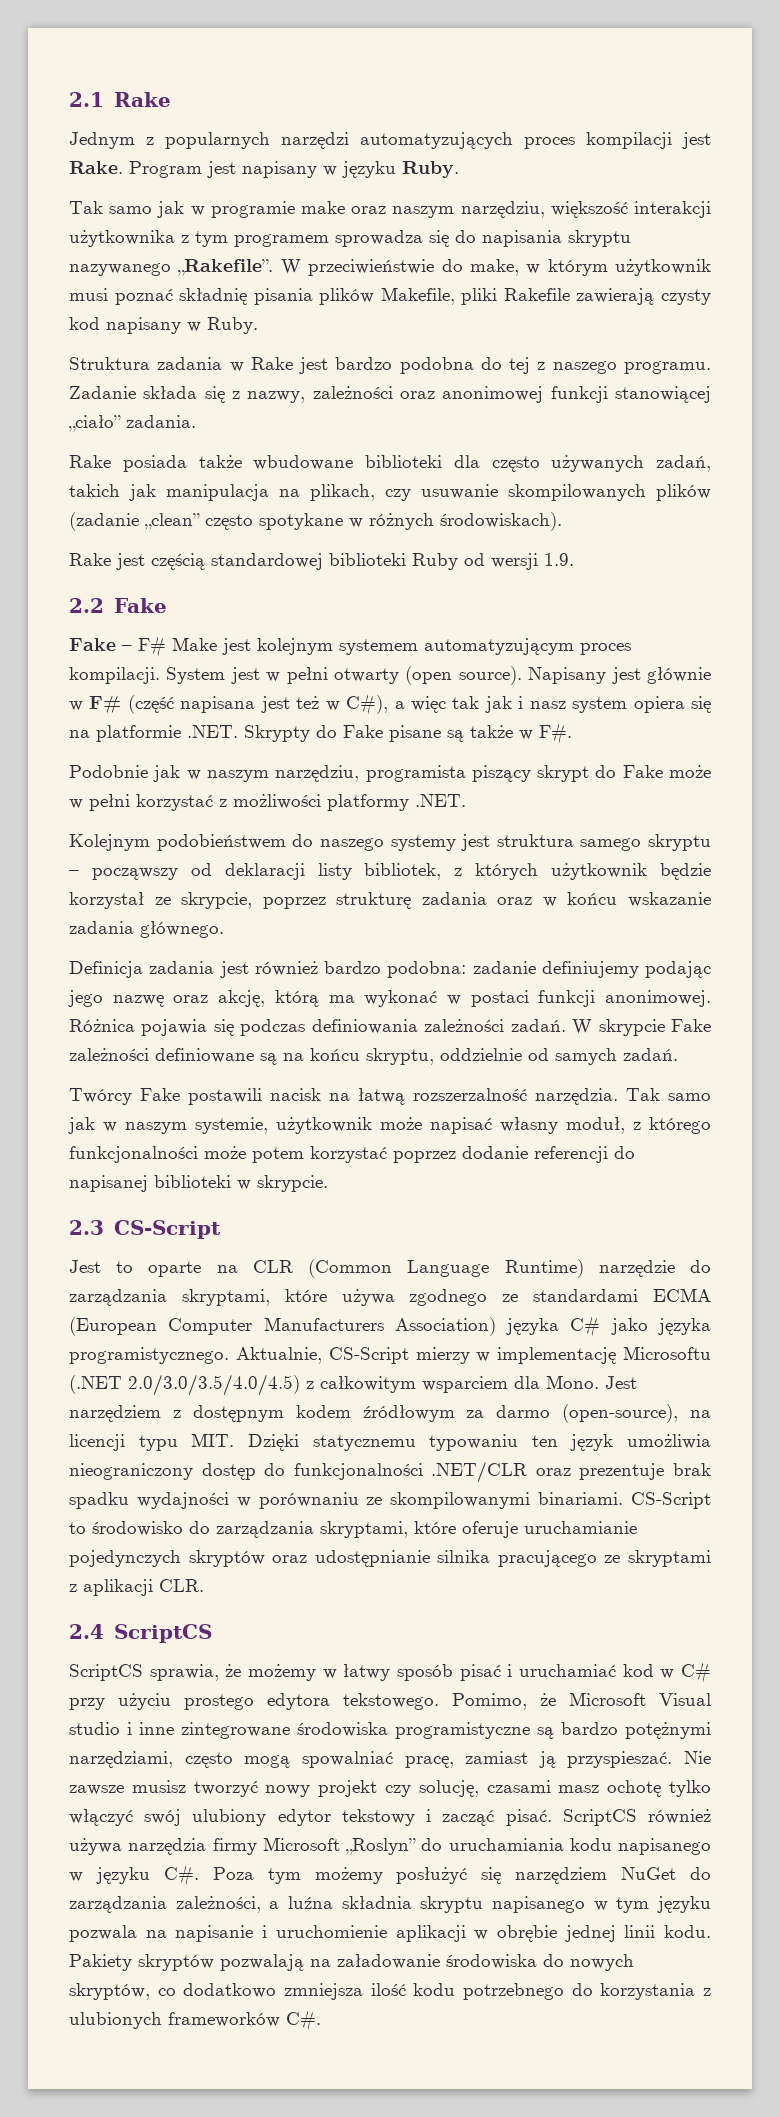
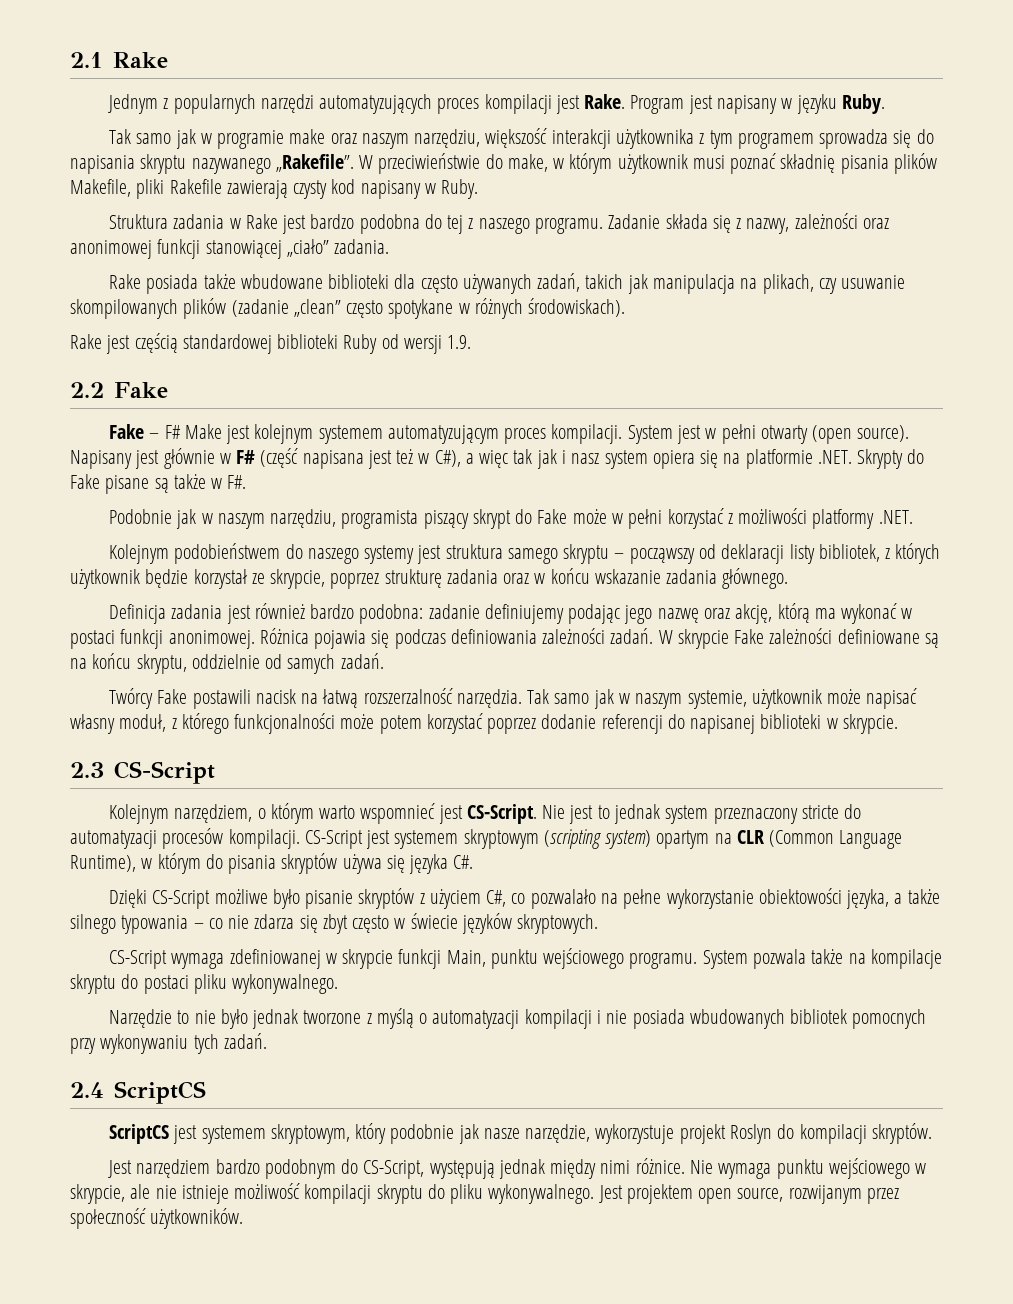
[69,1259,711,1278] [69,1288,711,1306] [69,1316,711,1337] [69,1346,711,1364] [69,1374,637,1396] [69,1404,711,1423] [69,1433,711,1451] [69,1461,711,1483] [69,1492,711,1509] [69,1521,637,1538] [69,1550,711,1567] [69,1579,204,1596] [69,1624,212,1643] [69,1662,711,1683] [69,1692,711,1710] [69,1722,711,1739] [69,1751,711,1768] [69,1780,711,1797] [69,1809,711,1826] [69,1837,711,1855] [69,1865,711,1886] [69,1896,711,1913] [69,1925,711,1942] [69,1954,634,1971] [69,1983,711,2000] [69,2010,321,2031] Jest to oparte na CLR (Common Language Runtime) narzędzie do zarządzania skryptami, które używa zgodnego ze standardami ECMA (European Computer Manufacturers Association) języka C# jako języka programistycznego. Aktualnie, CS-Script mierzy w implementację Microsoftu (.NET 2.0/3.0/3.5/4.0/4.5) z całkowitym wsparciem dla Mono. Jest narzędziem z dostępnym kodem źródłowym za darmo (open-source), na licencji typu MIT. Dzięki statycznemu typowaniu ten język umożliwia nieograniczony dostęp do funkcjonalności .NET/CLR oraz prezentuje brak spadku wydajności w porównaniu ze skompilowanymi binariami. CS-Script to środowisko do zarządzania skryptami, które oferuje uruchamianie pojedynczych skryptów oraz udostępnianie silnika pracującego ze skryptami z aplikacji CLR. // 2.4 ScriptCS // ScriptCS sprawia, że możemy w łatwy sposób pisać i uruchamiać kod w C# przy użyciu prostego edytora tekstowego. Pomimo, że Microsoft Visual studio i inne zintegrowane środowiska programistyczne są bardzo potężnymi narzędziami, często mogą spowalniać pracę, zamiast ją przyspieszać. Nie zawsze musisz tworzyć nowy projekt czy solucję, czasami masz ochotę tylko włączyć swój ulubiony edytor tekstowy i zacząć pisać. ScriptCS również używa narzędzia firmy Microsoft „Roslyn” do uruchamiania kodu napisanego w języku C#. Poza tym możemy posłużyć się narzędziem NuGet do zarządzania zależności, a luźna składnia skryptu napisanego w tym języku pozwala na napisanie i uruchomienie aplikacji w obrębie jednej linii kodu. Pakiety skryptów pozwalają na załadowanie środowiska do nowych skryptów, co dodatkowo zmniejsza ilość kodu potrzebnego do korzystania z ulubionych frameworków C#. -> [109,803,862,824] [70,828,903,849] [70,853,474,874] [109,888,940,909] [70,913,599,934] [109,948,942,969] [70,974,339,994] [109,1008,927,1029] [70,1033,267,1054] [70,1081,206,1104] [109,1123,932,1144] [108,1158,927,1179] [70,1183,899,1204] [70,1208,244,1229] Kolejnym narzędziem, o którym warto wspomnieć jest CS-Script. Nie jest to jednak system przeznaczony stricte do automatyzacji procesów kompilacji. CS-Script jest systemem skryptowym (scripting system) opartym na CLR (Common Language Runtime), w którym do pisania skryptów używa się języka C#. // Dzięki CS-Script możliwe było pisanie skryptów z użyciem C#, co pozwalało na pełne wykorzystanie obiektowości języka, a także silnego typowania – co nie zdarza się zbyt często w świecie języków skryptowych. // CS-Script wymaga zdefiniowanej w skrypcie funkcji Main, punktu wejściowego programu. System pozwala także na kompilacje skryptu do postaci pliku wykonywalnego. // Narzędzie to nie było jednak tworzone z myślą o automatyzacji kompilacji i nie posiada wbudowanych bibliotek pomocnych przy wykonywaniu tych zadań. // 2.4 ScriptCS // ScriptCS jest systemem skryptowym, który podobnie jak nasze narzędzie, wykorzystuje projekt Roslyn do kompilacji skryptów. // Jest narzędziem bardzo podobnym do CS-Script, występują jednak między nimi różnice. Nie wymaga punktu wejściowego w skrypcie, ale nie istnieje możliwość kompilacji skryptu do pliku wykonywalnego. Jest projektem open source, rozwijanym przez społeczność użytkowników.

